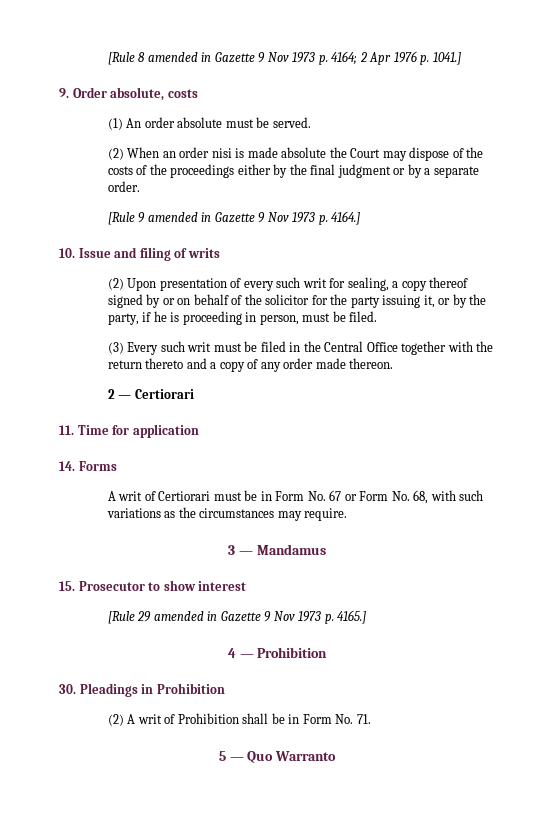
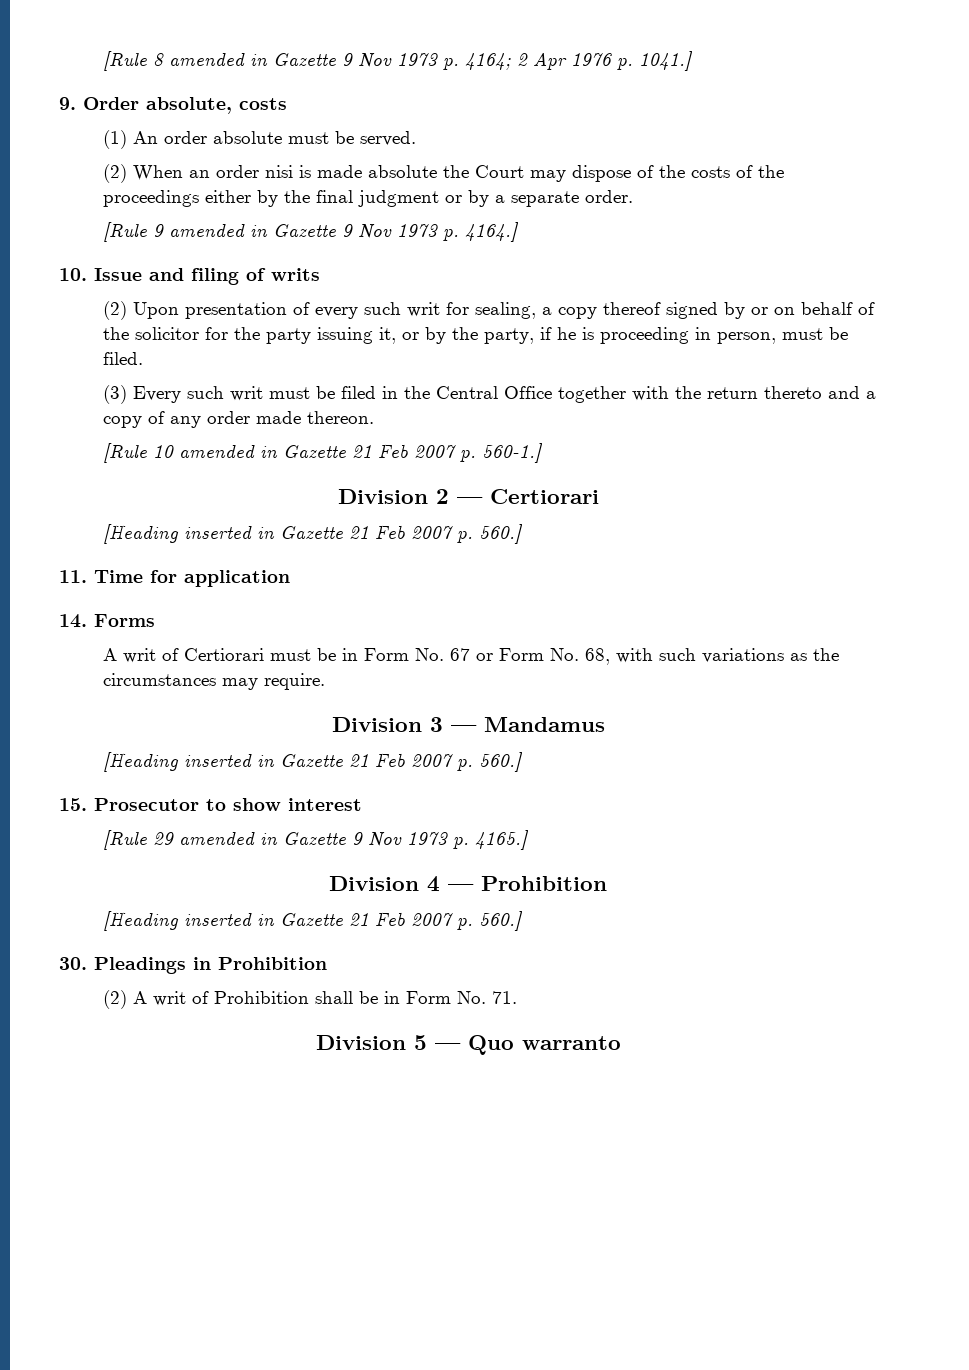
[107,389,194,399] 2 — Certiorari -> [103,443,544,463] [337,489,599,504] [103,524,524,544] [Rule 10 amended in Gazette 21 Feb 2007 p. 560-1.] // Division 2 — Certiorari // [Heading inserted in Gazette 21 Feb 2007 p. 560.]
(348, 514) none -> [331,717,422,732] Division
(326, 549) none -> [103,752,524,772] // [Heading inserted in Gazette 21 Feb 2007 p. 560.]
(367, 617) none -> [329,876,419,891] Division
(328, 652) none -> [103,911,524,931] // [Heading inserted in Gazette 21 Feb 2007 p. 560.]
(371, 719) none -> [315,1035,406,1050] Division
[275,751,337,761] Warranto -> [521,1036,621,1050] warranto

